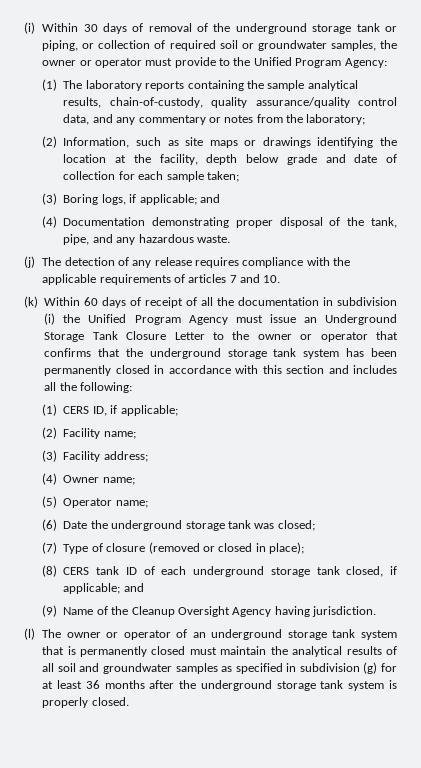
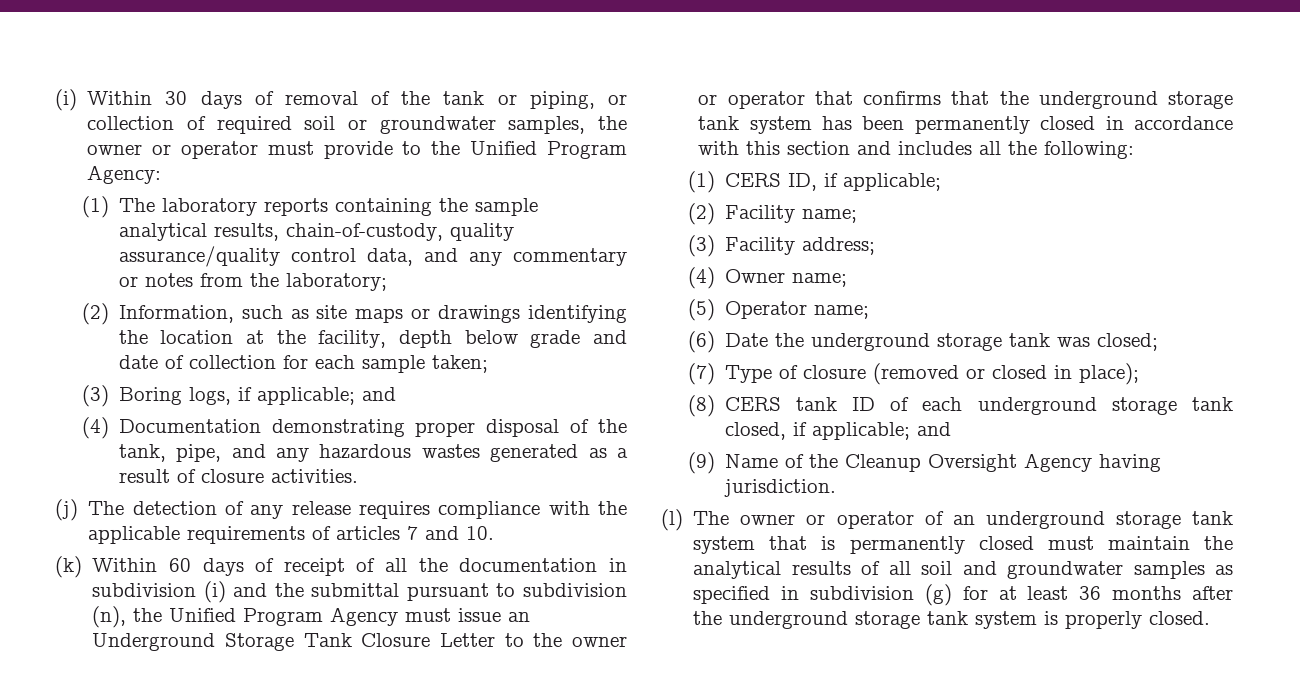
[235,23,352,34] underground storage -> (431, 98) none
[196,235,230,243] waste. -> [421,444,628,462] [118,469,358,483] wastes generated as a result of closure activities.
(56, 319) none -> [233,583,627,601] [92,606,127,628] and the submittal pursuant to subdivision (n),

